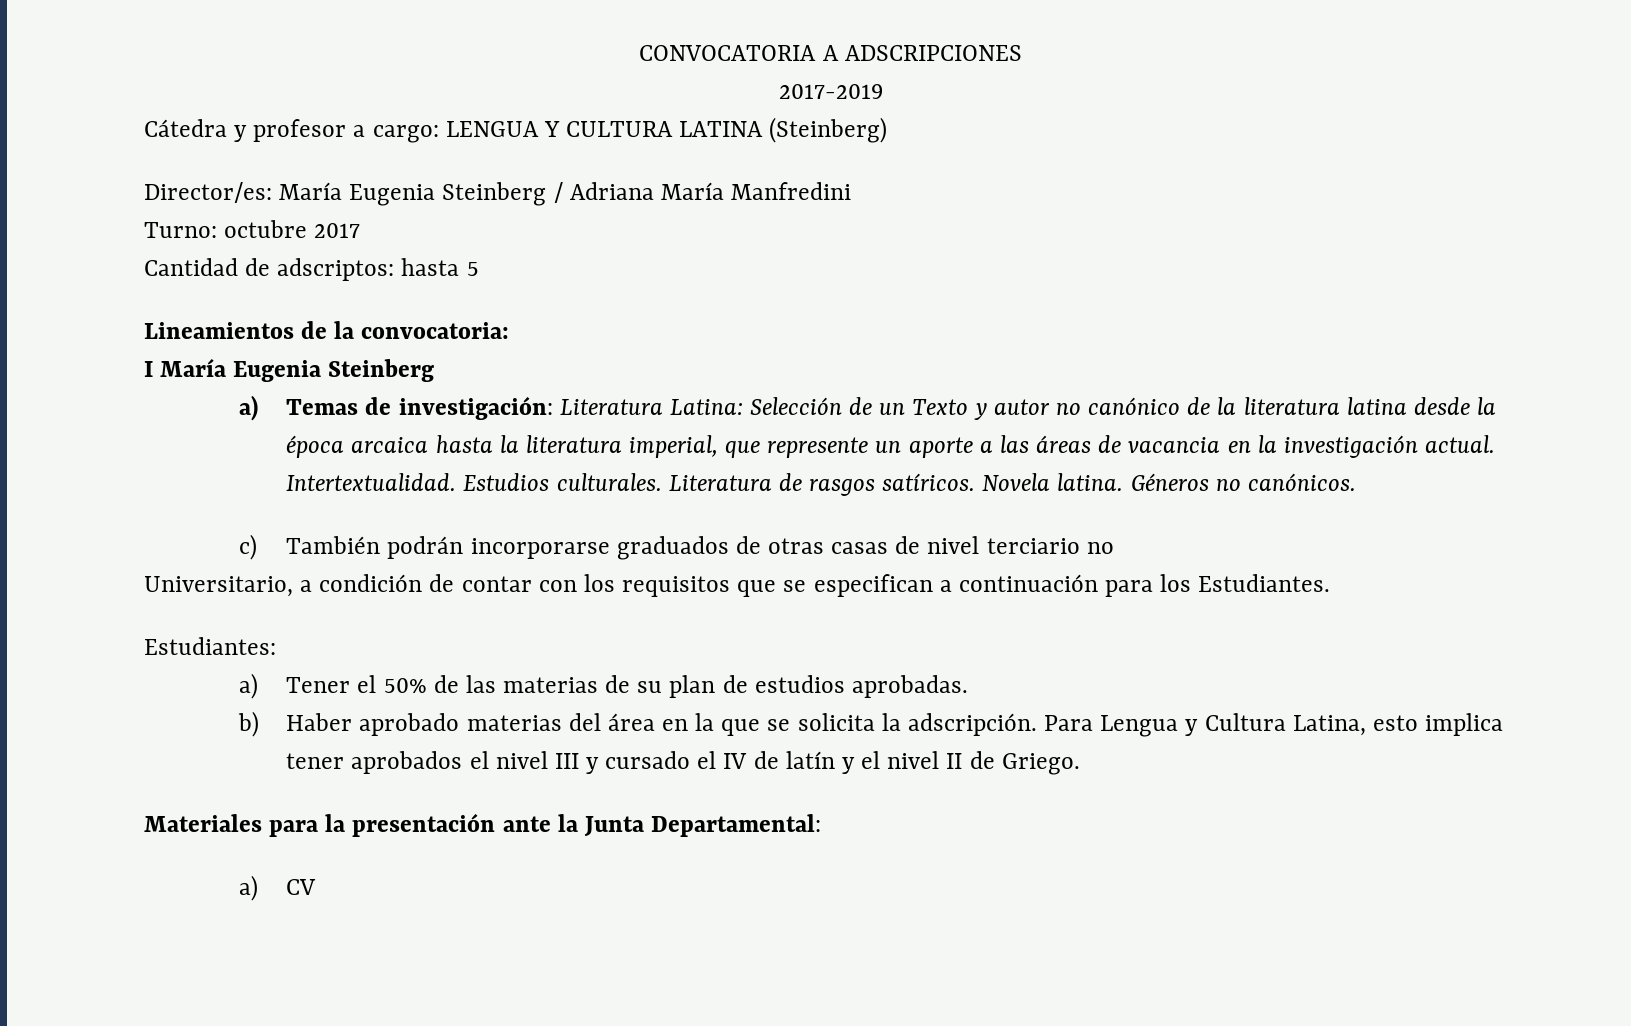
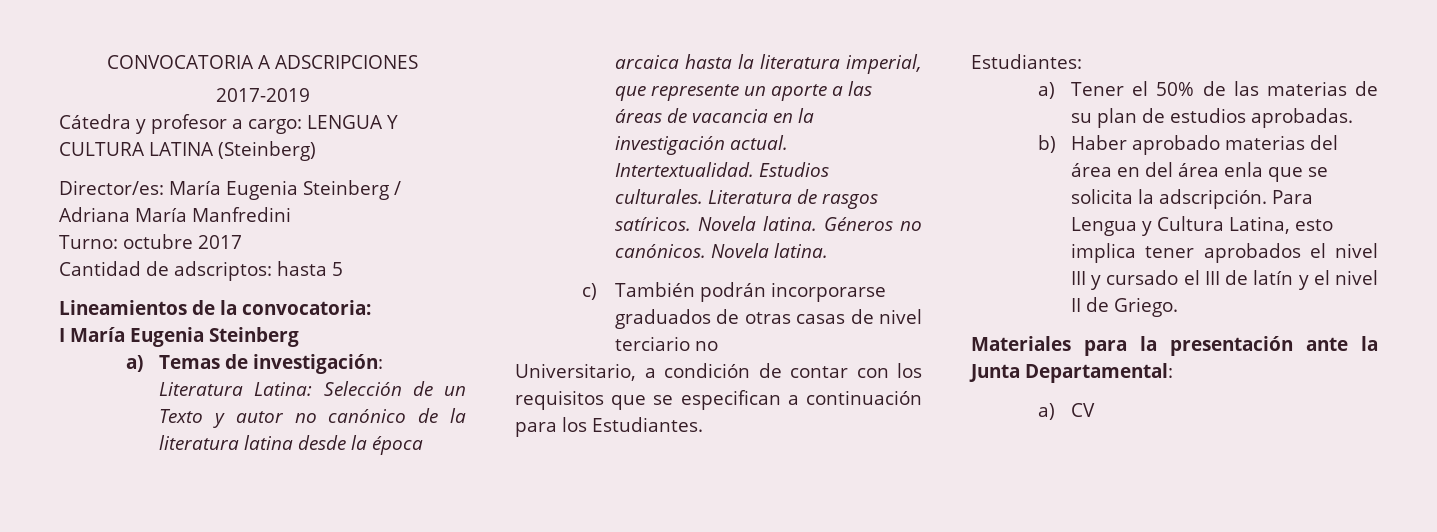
(1356, 482) none -> [711,243,829,258] Novela latina.
[695,713,715,731] la -> [1145,162,1264,177] del área enla
[723,753,748,769] IV -> [1204,271,1220,285] III

